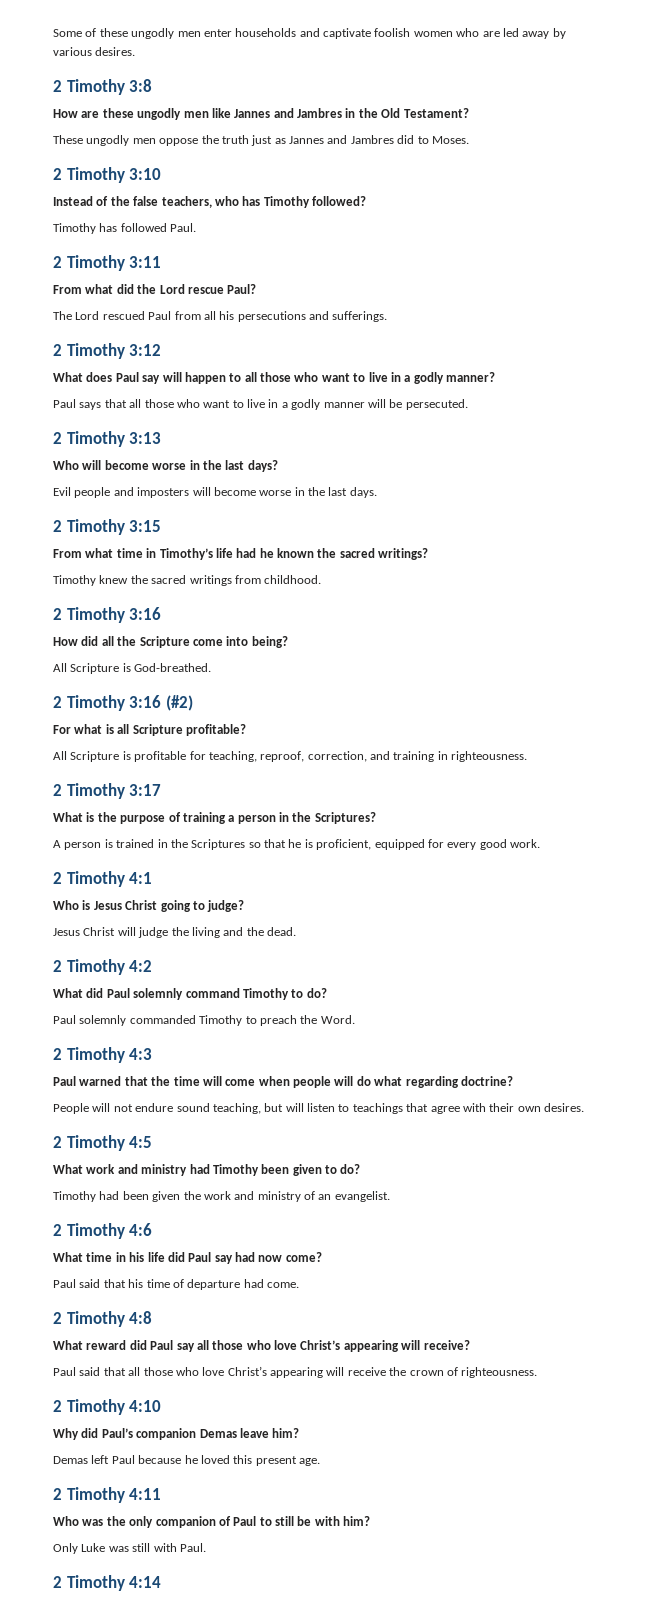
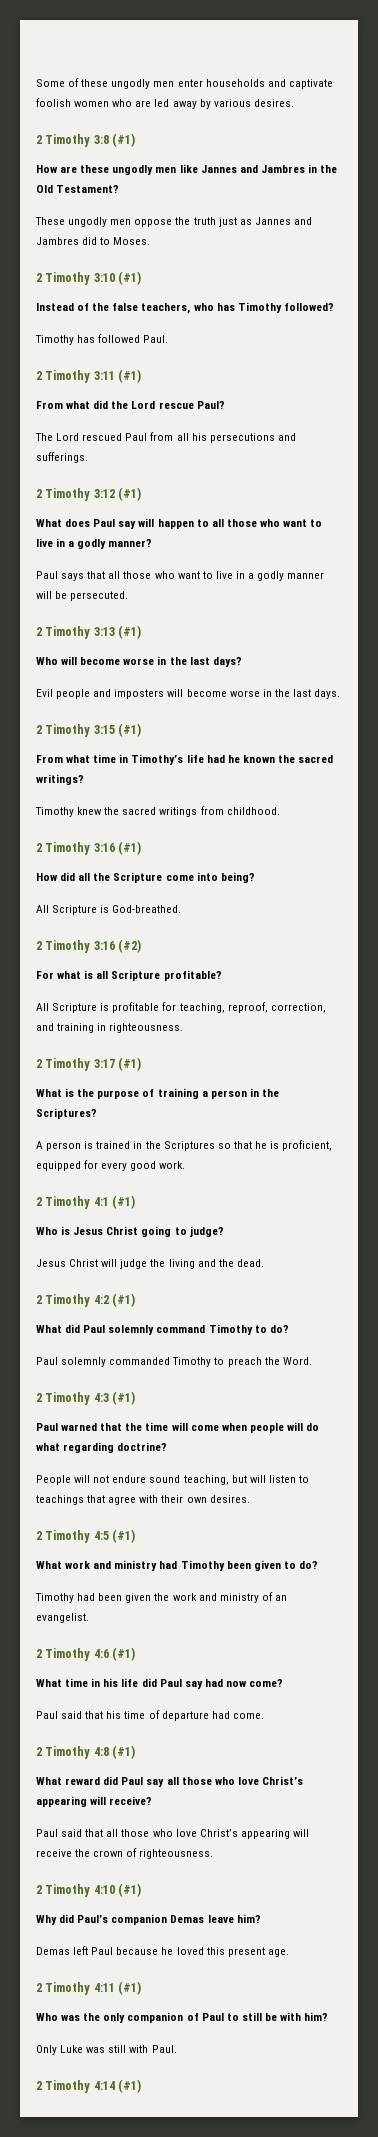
(153, 85) none -> [112,133,136,147] (#1)
(162, 174) none -> [118,271,142,285] (#1)
(162, 262) none -> [118,369,142,383] (#1)
(162, 350) none -> [118,487,142,501] (#1)
(162, 438) none -> [118,625,142,639] (#1)
(162, 526) none -> [118,723,142,737] (#1)
(162, 613) none -> [118,841,142,855] (#1)
(162, 790) none -> [118,1057,142,1071] (#1)
(153, 878) none -> [112,1195,136,1209] (#1)
(153, 966) none -> [112,1293,136,1307] (#1)
(153, 1054) none -> [112,1391,136,1405] (#1)
(153, 1142) none -> [112,1529,136,1543] (#1)
(153, 1229) none -> [112,1647,136,1661] (#1)
(153, 1317) none -> [112,1745,136,1759] (#1)
(162, 1406) none -> [118,1883,142,1897] (#1)
(162, 1494) none -> [118,1981,142,1995] (#1)
(162, 1582) none -> [118,2079,142,2093] (#1)

